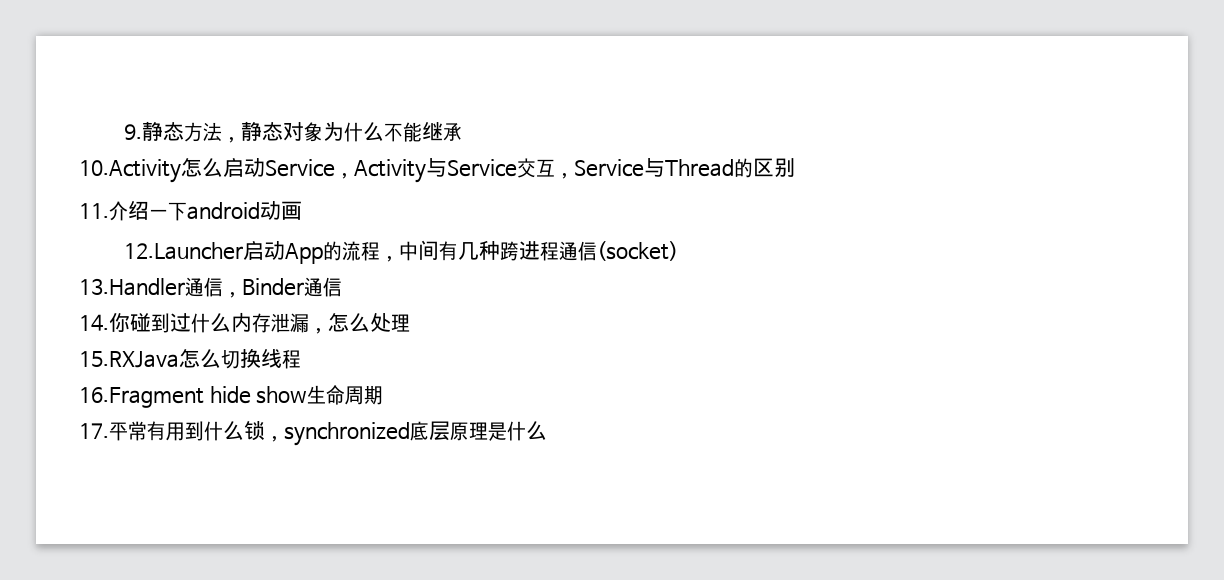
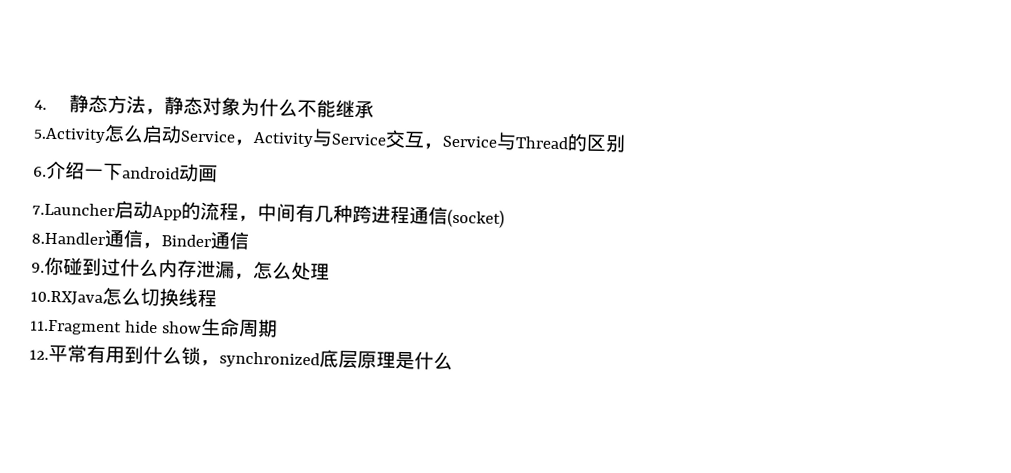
[123,124,142,140] 9. -> [34,99,47,110] 4.
[79,159,181,183] 10.Activity -> [33,127,106,144] 5.Activity
[79,203,109,219] 11. -> [33,166,47,177] 6.
[123,242,243,260] 12.Launcher -> [32,202,115,217] 7.Launcher
[79,278,185,296] 13.Handler -> [31,231,105,246] 8.Handler
[79,314,109,331] 14. -> [31,262,45,273] 9.
[79,351,179,368] 15.RXJava -> [30,290,103,306] 10.RXJava
[79,387,204,408] 16.Fragment -> [29,319,122,336] 11.Fragment
[79,423,109,439] 17. -> [29,349,49,360] 12.

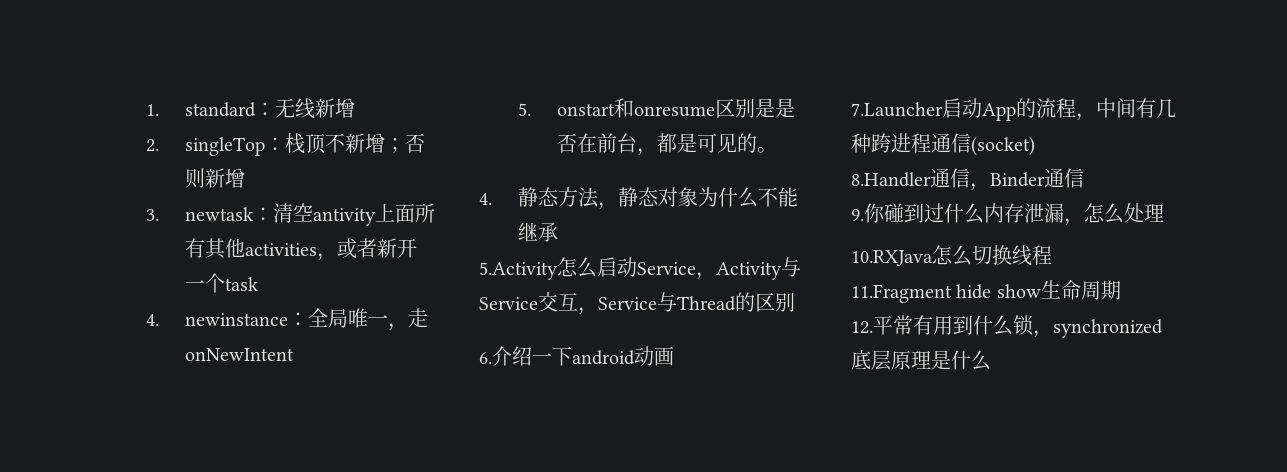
(34, 104) none -> [146,98,356,119] [146,133,426,156] [185,168,246,188] [146,203,436,226] [185,238,418,261] [185,273,260,293] [146,308,429,331] [185,348,295,361] [518,98,796,118] [557,133,778,156] 1. standard：无线新增 // 2. singleTop：栈顶不新增；否则新增 // 3. newtask：清空antivity上面所有其他activities，或者新开一个task // 4. newinstance：全局唯一，走onNewIntent // 5. onstart和onresume区别是是否在前台，都是可见的。 //

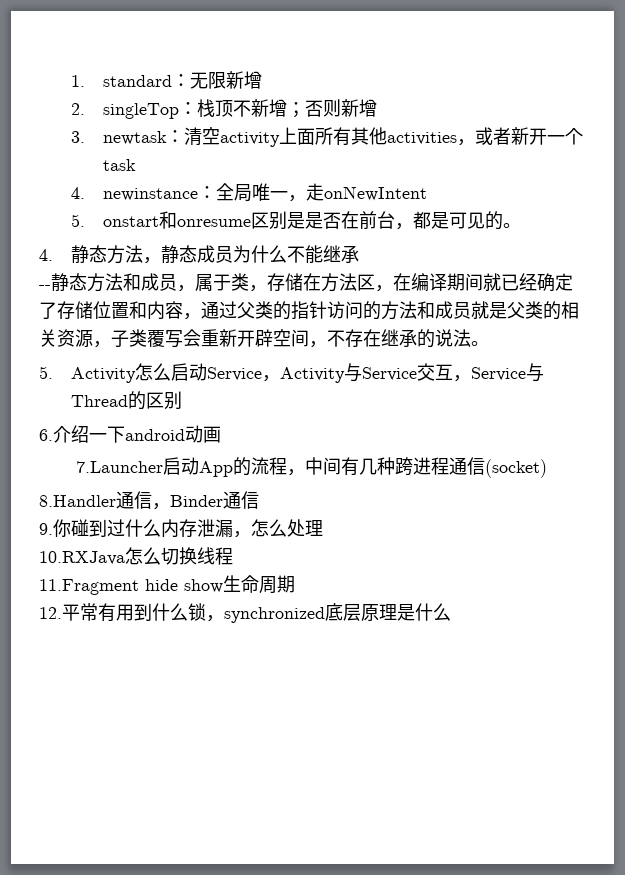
[295,98,316,119] 线 -> [208,71,227,89] 限
[313,208,377,226] antivity -> [220,132,281,147] activity
[658,187,699,207] 对象 -> [197,245,234,263] 成员
[479,262,558,280] 5.Activity -> [39,273,573,292] [39,301,579,320] [39,329,489,348] [39,366,137,383] --静态方法和成员，属于类，存储在方法区，在编译期间就已经确定了存储位置和内容，通过父类的指针访问的方法和成员就是父类的相关资源，子类覆写会重新开辟空间，不存在继承的说法。 // 5. Activity

